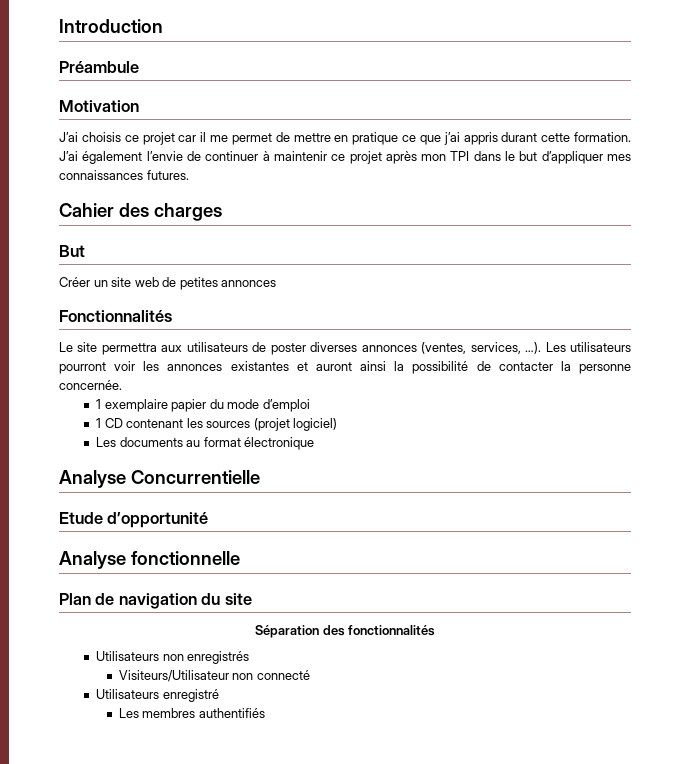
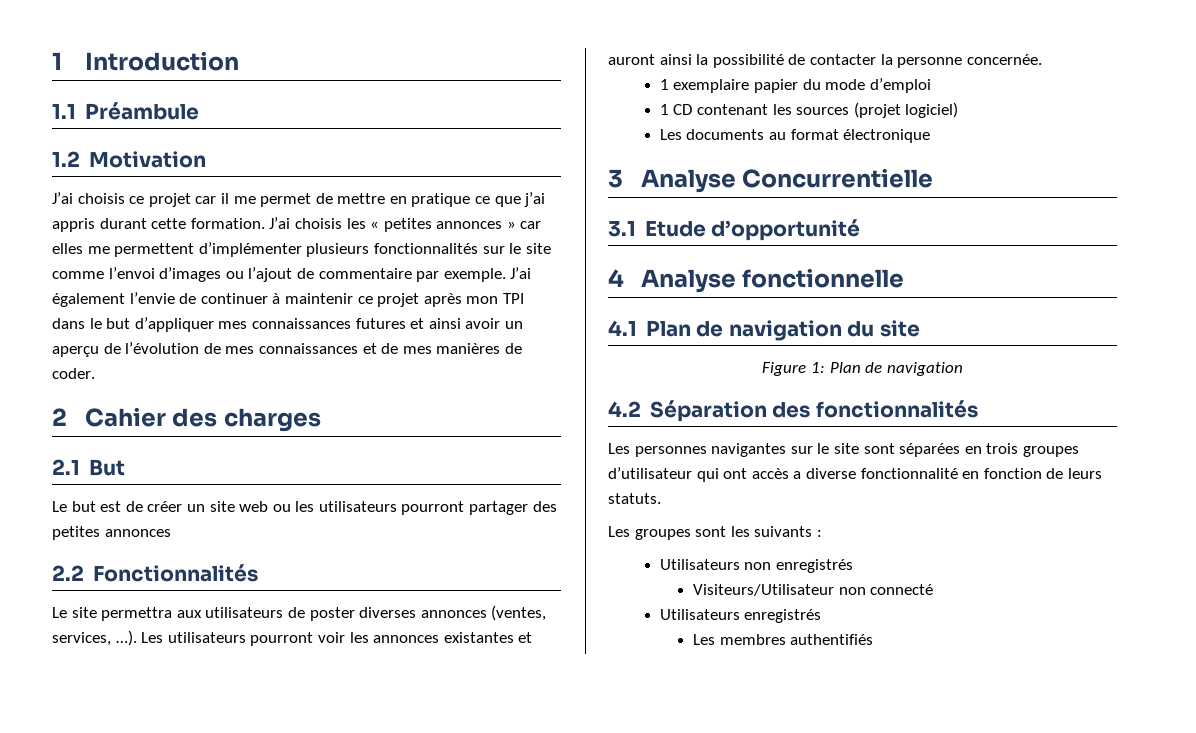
(59, 26) none -> [52,52,62,70] 1
(163, 26) none -> [52,104,76,119] 1.1
(139, 67) none -> [52,151,80,167] 1.2
(78, 156) none -> [294,218,542,232] [52,242,551,257] [52,267,532,282] choisis les « petites annonces » car elles me permettent d’implémenter plusieurs fonctionnalités sur le site comme l’envoi d’images ou l’ajout de commentaire par exemple. J’ai
[146,170,189,180] futures. // -> [355,318,523,329] [52,342,522,357] [52,368,95,379] [52,408,67,426] futures et ainsi avoir un aperçu de l’évolution de mes connaissances et de mes manières de coder. // 2
(222, 212) none -> [52,459,80,475] 2.1
[59,277,177,287] Créer un site web de -> [52,501,557,515] Le but est de créer un site web ou les utilisateurs pourront partager des
(277, 283) none -> [52,565,84,581] 2.2
(315, 443) none -> [608,169,623,188] 3
(260, 477) none -> [608,221,636,237] 3.1
(209, 520) none -> [608,269,624,287] 4
(240, 558) none -> [608,320,637,336] 4.1
[254,625,436,638] Séparation des fonctionnalités -> [762,362,963,376] [608,400,978,422] [608,443,1079,457] [608,467,1102,482] [608,493,661,504] [608,526,822,540] Figure 1: Plan de navigation // 4.2 Séparation des fonctionnalités // Les personnes navigantes sur le site sont séparées en trois groupes d’utilisateur qui ont accès a diverse fonctionnalité en fonction de leurs statuts. // Les groupes sont les suivants :
[162,689,219,702] enregistré -> [744,609,822,623] enregistrés

